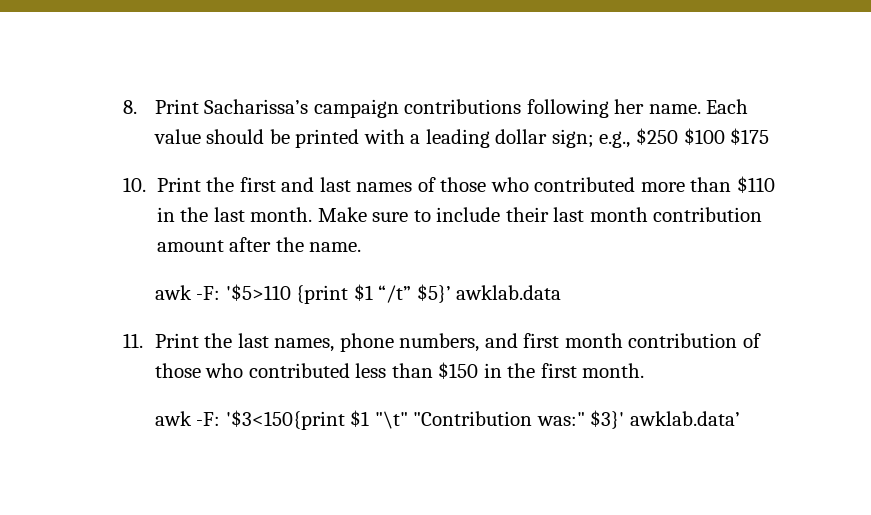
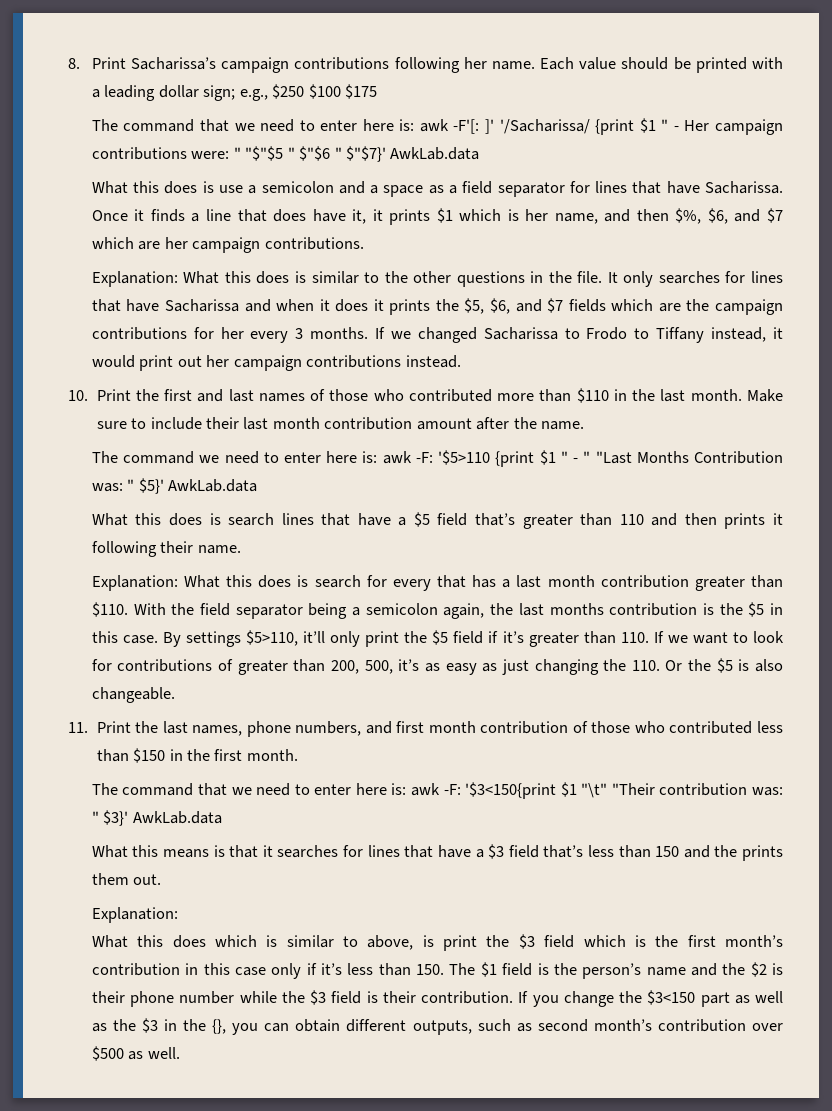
(770, 136) none -> [91,118,783,135] [91,146,480,162] [91,181,784,197] [91,208,783,225] [91,237,364,253] [91,271,783,287] [91,298,783,315] [91,327,783,343] [91,355,461,371] // The command that we need to enter here is: awk -F'[: ]' '/Sacharissa/ {print $1 " - Her campaign contributions were: " "$"$5 " $"$6 " $"$7}' AwkLab.data // What this does is use a semicolon and a space as a field separator for lines that have Sacharissa. Once it finds a line that does have it, it prints $1 which is her name, and then $%, $6, and $7 which are her campaign contributions. // Explanation: What this does is similar to the other questions in the file. It only searches for lines that have Sacharissa and when it does it prints the $5, $6, and $7 fields which are the campaign contributions for her every 3 months. If we changed Sacharissa to Frodo to Tiffany instead, it would print out her campaign contributions instead.
(362, 247) none -> [91,451,378,464] The command we need to enter here is:
[378,284,562,303] “/t” $5}’ awklab.data -> [560,451,784,464] [91,478,258,494] [91,512,783,529] [91,541,241,557] [91,575,783,591] [91,602,784,619] [91,630,785,647] [91,658,784,675] [91,687,175,703] " - " "Last Months Contribution was: " $5}' AwkLab.data // What this does is search lines that have a $5 field that’s greater than 110 and then prints it following their name. // Explanation: What this does is search for every that has a last month contribution greater than $110. With the field separator being a semicolon again, the last months contribution is the $5 in this case. By settings $5>110, it’ll only print the $5 field if it’s greater than 110. If we want to look for contributions of greater than 200, 500, it’s as easy as just changing the 110. Or the $5 is also changeable.
(645, 370) none -> [91,783,407,796] The command that we need to enter here is:
[413,410,740,429] "Contribution was:" $3}' awklab.data’ -> [611,783,784,796] [91,810,222,826] [91,844,783,861] [91,873,162,885] [91,907,178,923] [91,934,784,951] [91,962,783,979] [91,990,784,1007] [91,1018,784,1035] [91,1046,180,1061] "Their contribution was: " $3}' AwkLab.data // What this means is that it searches for lines that have a $3 field that’s less than 150 and the prints them out. // Explanation: // What this does which is similar to above, is print the $3 field which is the first month’s contribution in this case only if it’s less than 150. The $1 field is the person’s name and the $2 is their phone number while the $3 field is their contribution. If you change the $3<150 part as well as the $3 in the {}, you can obtain different outputs, such as second month’s contribution over $500 as well.

